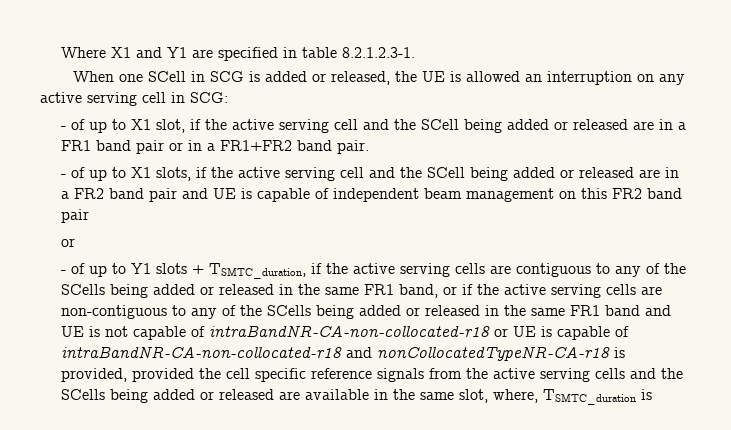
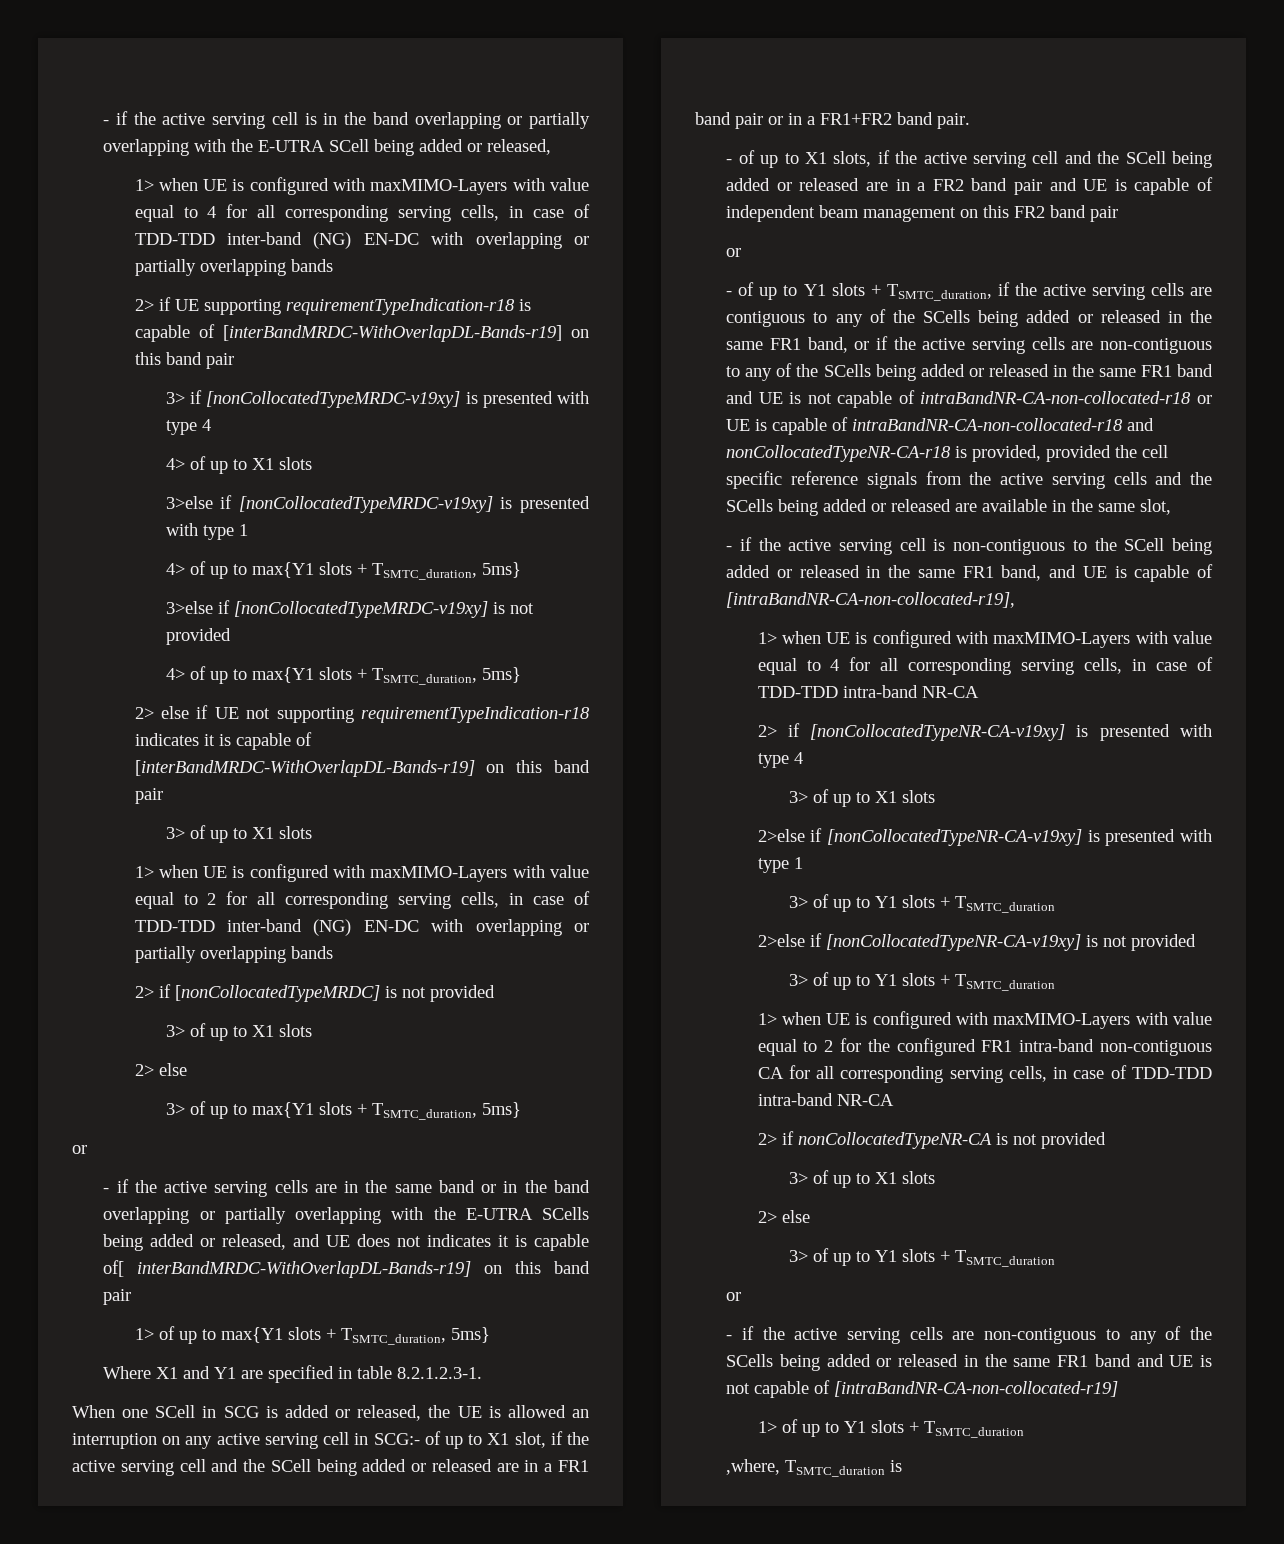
(60, 52) none -> [103,111,590,129] [103,139,552,156] [134,177,589,195] [134,204,590,222] [134,232,589,249] [134,259,333,276] [134,297,531,315] [134,324,589,342] [134,352,234,369] [165,390,589,408] [165,419,211,435] [165,456,312,474] [165,495,591,513] [165,523,248,540] [165,561,521,580] [165,600,534,618] [165,628,231,645] [165,666,521,685] [134,705,590,723] [134,732,312,750] [134,760,590,777] [134,788,163,804] [165,825,312,843] [134,864,589,882] [134,891,590,909] [134,919,589,936] [134,946,333,963] [134,984,495,1002] [165,1023,312,1041] [134,1063,187,1076] [165,1101,521,1120] [72,1145,87,1154] [103,1179,590,1197] [103,1207,589,1224] [103,1234,590,1251] [103,1260,590,1278] [103,1289,132,1305] [134,1326,490,1345] - if the active serving cell is in the band overlapping or partially overlapping with the E-UTRA SCell being added or released, // 1> when UE is configured with maxMIMO-Layers with value equal to 4 for all corresponding serving cells, in case of TDD-TDD inter-band (NG) EN-DC with overlapping or partially overlapping bands // 2> if UE supporting requirementTypeIndication-r18 is capable of [interBandMRDC-WithOverlapDL-Bands-r19] on this band pair // 3> if [nonCollocatedTypeMRDC-v19xy] is presented with type 4 // 4> of up to X1 slots // 3>else if [nonCollocatedTypeMRDC-v19xy] is presented with type 1 // 4> of up to max{Y1 slots + TSMTC_duration, 5ms} // 3>else if [nonCollocatedTypeMRDC-v19xy] is not provided // 4> of up to max{Y1 slots + TSMTC_duration, 5ms} // 2> else if UE not supporting requirementTypeIndication-r18 indicates it is capable of [interBandMRDC-WithOverlapDL-Bands-r19] on this band pair // 3> of up to X1 slots // 1> when UE is configured with maxMIMO-Layers with value equal to 2 for all corresponding serving cells, in case of TDD-TDD inter-band (NG) EN-DC with overlapping or partially overlapping bands // 2> if [nonCollocatedTypeMRDC] is not provided // 3> of up to X1 slots // 2> else // 3> of up to max{Y1 slots + TSMTC_duration, 5ms} // or // - if the active serving cells are in the same band or in the band overlapping or partially overlapping with the E-UTRA SCells being added or released, and UE does not indicates it is capable of[ interBandMRDC-WithOverlapDL-Bands-r19] on this band pair // 1> of up to max{Y1 slots + TSMTC_duration, 5ms} //
[190,92,228,103] [60,126,66,130] SCG: // - -> [373,1433,420,1445] SCG:-
[492,389,538,403] where, -> [726,537,1212,555] [726,564,1213,582] [726,592,1016,608] [757,630,1212,648] [757,657,1213,675] [757,685,979,698] [757,723,1212,741] [757,752,803,768] [788,789,935,807] [757,828,1212,846] [757,857,803,873] [788,894,1055,913] [757,933,1196,951] [788,972,1055,991] [757,1011,1212,1029] [757,1038,1212,1056] [757,1065,1212,1083] [757,1093,894,1106] [757,1131,1106,1149] [788,1170,935,1188] [757,1210,810,1223] [788,1248,1055,1267] [726,1292,742,1301] [726,1326,1212,1344] [726,1354,1212,1371] [726,1380,1119,1398] [757,1419,1024,1438] [726,1459,781,1475] // - if the active serving cell is non-contiguous to the SCell being added or released in the same FR1 band, and UE is capable of [intraBandNR-CA-non-collocated-r19], // 1> when UE is configured with maxMIMO-Layers with value equal to 4 for all corresponding serving cells, in case of TDD-TDD intra-band NR-CA // 2> if [nonCollocatedTypeNR-CA-v19xy] is presented with type 4 // 3> of up to X1 slots // 2>else if [nonCollocatedTypeNR-CA-v19xy] is presented with type 1 // 3> of up to Y1 slots + TSMTC_duration // 2>else if [nonCollocatedTypeNR-CA-v19xy] is not provided // 3> of up to Y1 slots + TSMTC_duration // 1> when UE is configured with maxMIMO-Layers with value equal to 2 for the configured FR1 intra-band non-contiguous CA for all corresponding serving cells, in case of TDD-TDD intra-band NR-CA // 2> if nonCollocatedTypeNR-CA is not provided // 3> of up to X1 slots // 2> else // 3> of up to Y1 slots + TSMTC_duration // or // - if the active serving cells are non-contiguous to any of the SCells being added or released in the same FR1 band and UE is not capable of [intraBandNR-CA-non-collocated-r19] // 1> of up to Y1 slots + TSMTC_duration // ,where,

